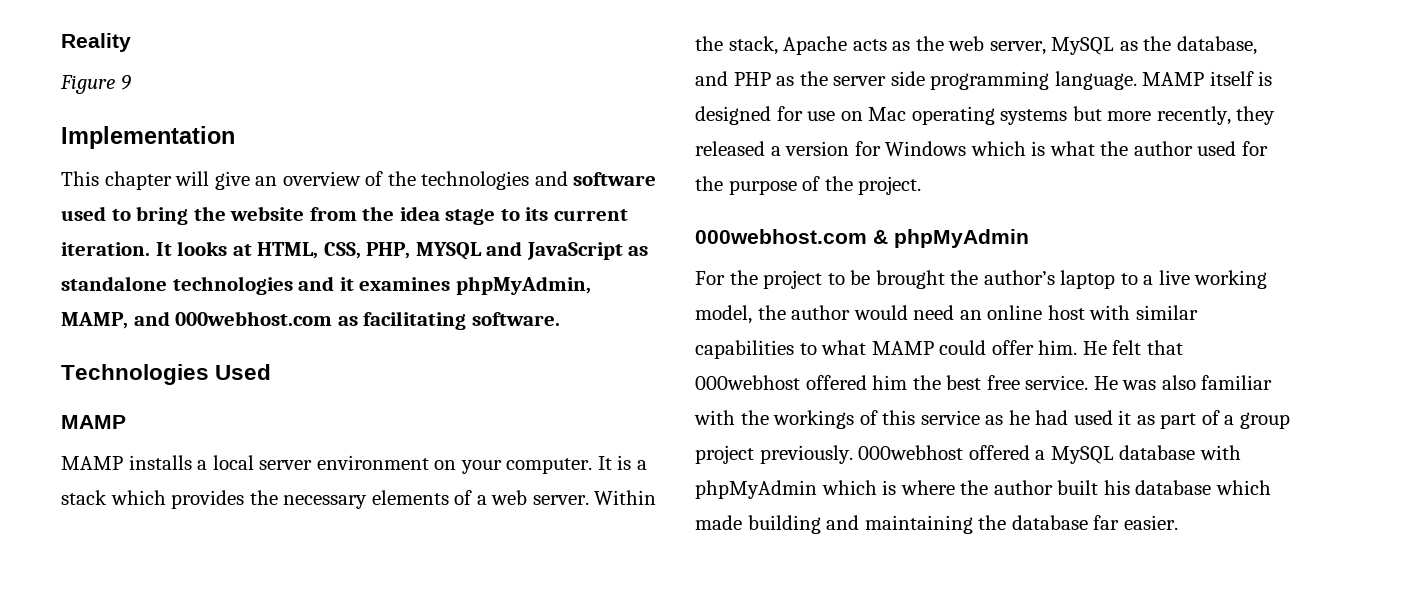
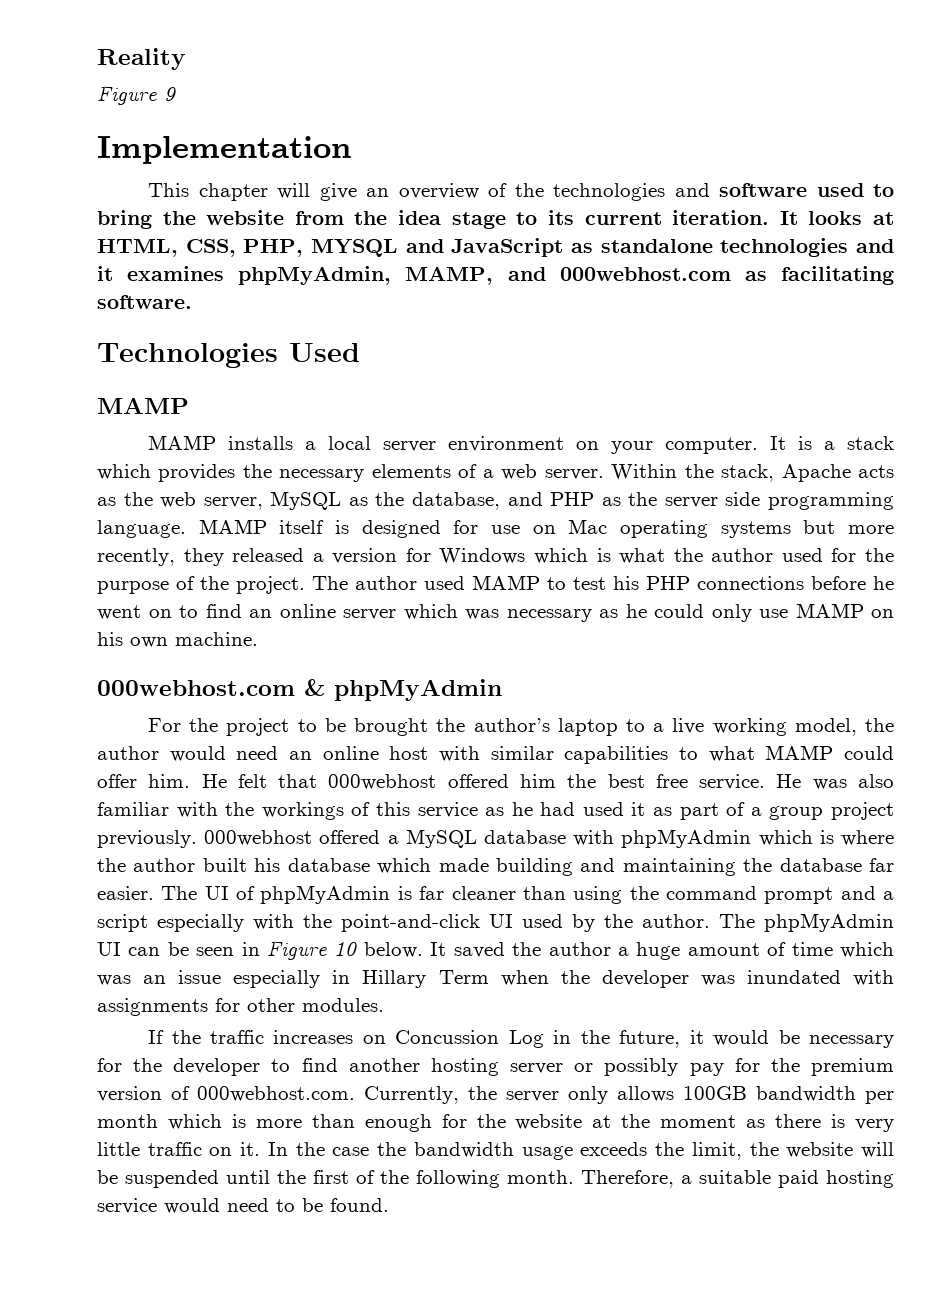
(922, 185) none -> [312,575,894,590] [97,603,894,622] [97,632,258,648] The author used MAMP to test his PHP connections before he went on to find an online server which was necessary as he could only use MAMP on his own machine.
(1178, 522) none -> [161,885,894,904] [97,913,894,932] [97,940,894,960] [97,970,895,988] [97,998,384,1016] [148,1030,894,1048] [97,1058,895,1076] [97,1086,894,1104] [97,1114,894,1132] [97,1142,895,1160] [97,1170,894,1188] [97,1198,389,1214] The UI of phpMyAdmin is far cleaner than using the command prompt and a script especially with the point-and-click UI used by the author. The phpMyAdmin UI can be seen in Figure 10 below. It saved the author a huge amount of time which was an issue especially in Hillary Term when the developer was inundated with assignments for other modules. // If the traffic increases on Concussion Log in the future, it would be necessary for the developer to find another hosting server or possibly pay for the premium version of 000webhost.com. Currently, the server only allows 100GB bandwidth per month which is more than enough for the website at the moment as there is very little traffic on it. In the case the bandwidth usage exceeds the limit, the website will be suspended until the first of the following month. Therefore, a suitable paid hosting service would need to be found.

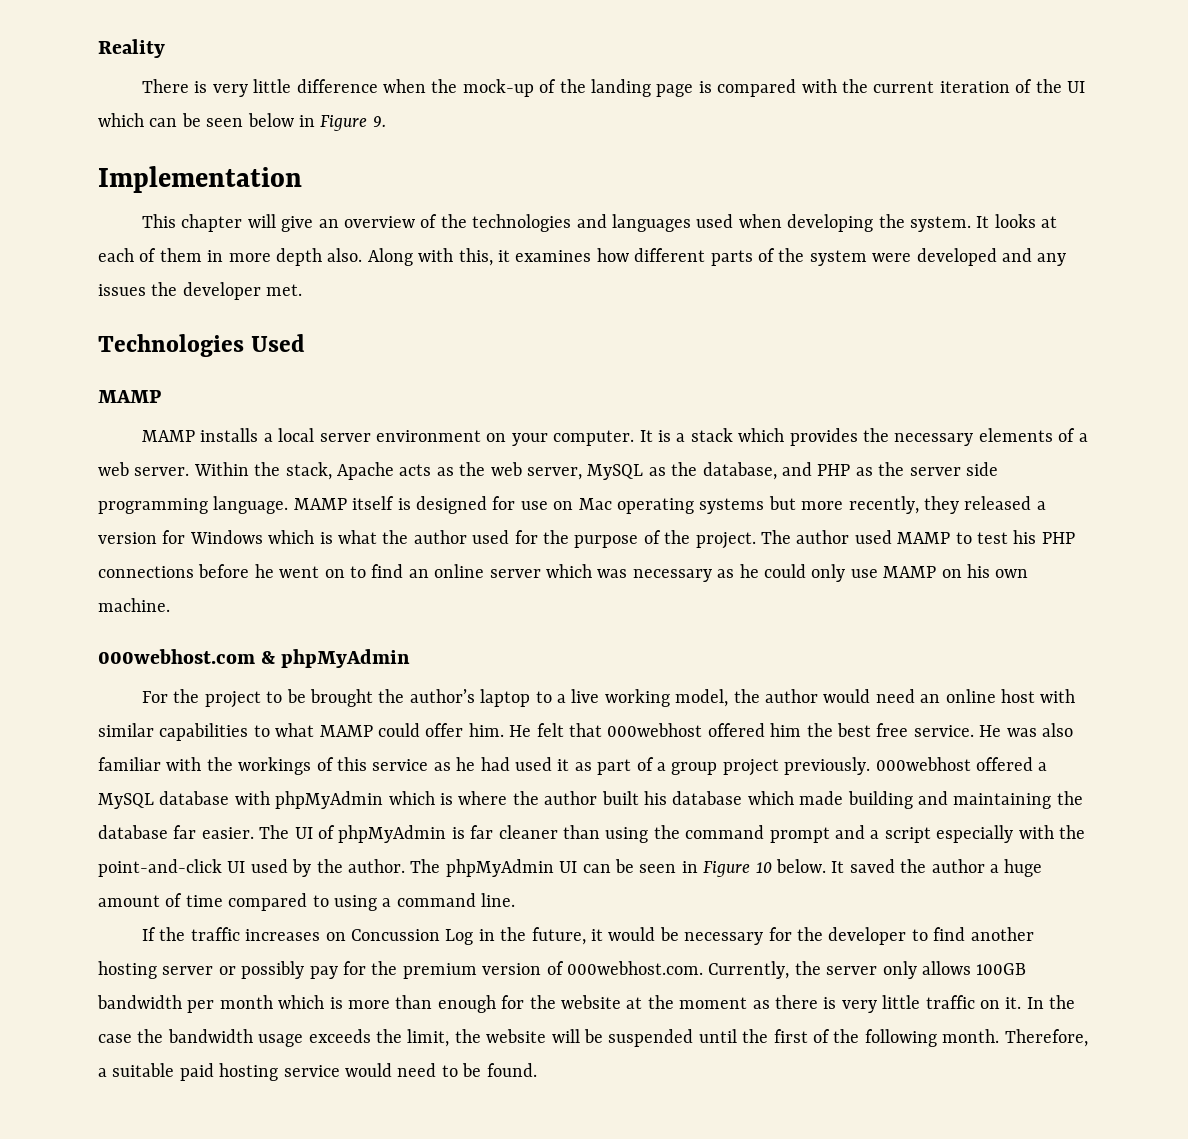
[97,85,176,105] Figure 9 -> [141,79,1085,97] [98,113,386,131] There is very little difference when the mock-up of the landing page is compared with the current iteration of the UI which can be seen below in Figure 9.
[719,183,895,197] [97,210,895,229] [97,238,894,257] [97,266,894,285] [97,295,192,309] software used to bring the website from the idea stage to its current iteration. It looks at HTML, CSS, PHP, MYSQL and JavaScript as standalone technologies and it examines phpMyAdmin, MAMP, and 000webhost.com as facilitating software. -> [611,214,1058,232] [98,248,1067,266] [98,282,303,300] languages used when developing the system. It looks at each of them in more depth also. Along with this, it examines how different parts of the system were developed and any issues the developer met.
[840,942,894,958] [97,970,895,988] [97,998,384,1016] which was an issue especially in Hillary Term when the developer was inundated with assignments for other modules. -> [228,893,516,911] compared to using a command line.

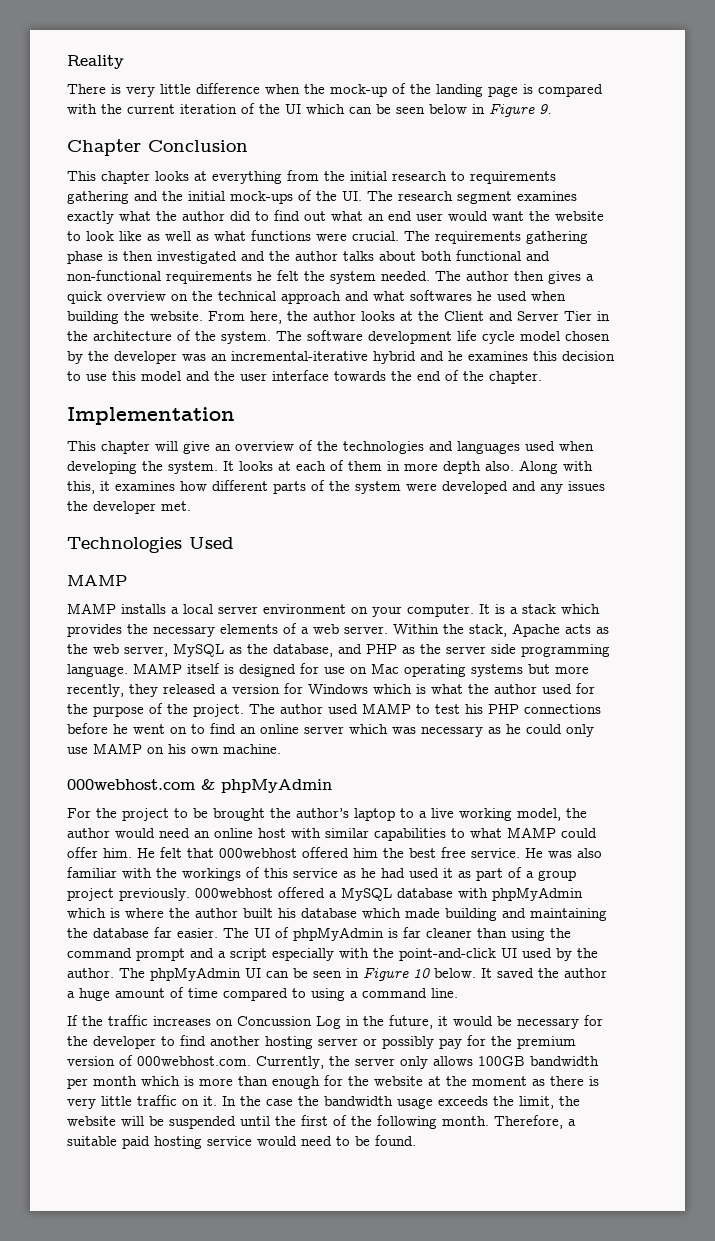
(386, 121) none -> [67,139,248,156] [67,170,556,184] [67,190,577,204] [67,210,604,224] [67,230,588,244] [67,250,550,264] [67,270,594,284] [67,290,566,304] [67,311,610,324] [67,330,610,344] [67,351,615,364] [67,370,542,384] // Chapter Conclusion // This chapter looks at everything from the initial research to requirements gathering and the initial mock-ups of the UI. The research segment examines exactly what the author did to find out what an end user would want the website to look like as well as what functions were crucial. The requirements gathering phase is then investigated and the author talks about both functional and non-functional requirements he felt the system needed. The author then gives a quick overview on the technical approach and what softwares he used when building the website. From here, the author looks at the Client and Server Tier in the architecture of the system. The software development life cycle model chosen by the developer was an incremental-iterative hybrid and he examines this decision to use this model and the user interface towards the end of the chapter.

